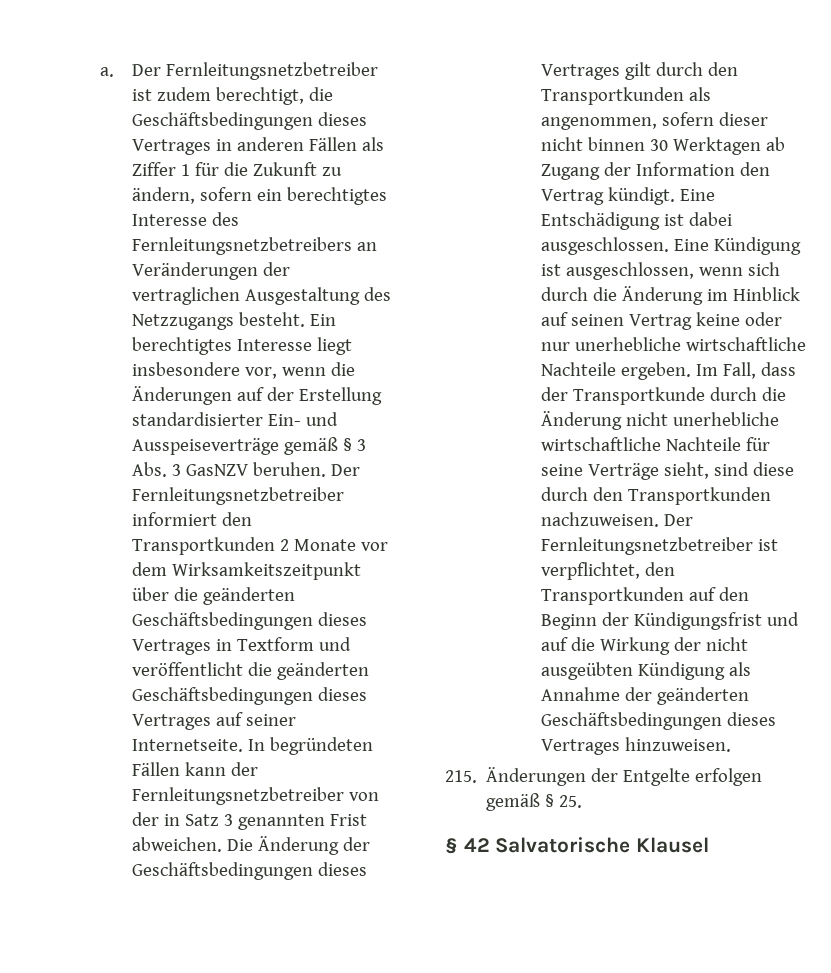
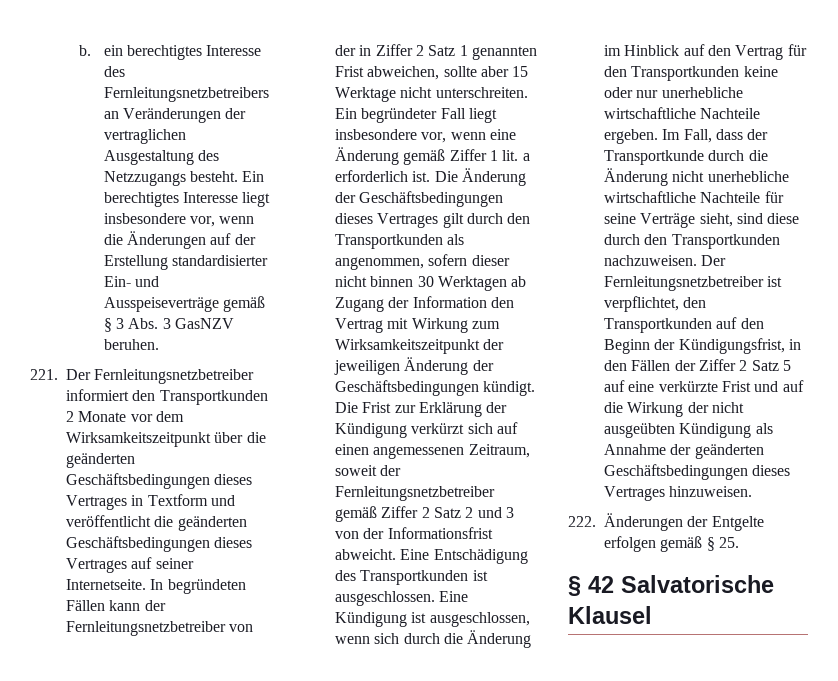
[100,62,379,80] [132,87,334,105] [132,112,368,130] [132,137,385,155] [132,162,343,176] [132,187,253,204] a. Der Fernleitungsnetzbetreiber ist zudem berechtigt, die Geschäftsbedingungen dieses Vertrages in anderen Fällen als Ziffer 1 für die Zukunft zu ändern, sofern -> [79,45,92,56] b.
(327, 469) none -> [30,369,58,380] // 221.
[185,814,368,830] [132,837,223,852] Satz 3 genannten Frist abweichen. -> [375,44,537,60] [335,66,529,80] [335,87,528,102] [335,108,497,123] [335,129,516,143] [335,147,530,165] [335,170,431,182] Ziffer 2 Satz 1 genannten Frist abweichen, sollte aber 15 Werktage nicht unterschreiten. Ein begründeter Fall liegt insbesondere vor, wenn eine Änderung gemäß Ziffer 1 lit. a erforderlich ist.
[608,187,716,205] [541,212,733,230] kündigt. Eine Entschädigung ist dabei -> [387,318,500,333] [335,339,505,354] [334,357,494,375] [335,380,536,396] [335,402,508,417] [335,422,518,438] [335,444,530,459] [335,465,402,476] [335,486,495,501] [335,506,514,522] [335,527,493,539] [335,549,528,564] [335,570,488,585] mit Wirkung zum Wirksamkeitszeitpunkt der jeweiligen Änderung der Geschäftsbedingungen kündigt. Die Frist zur Erklärung der Kündigung verkürzt sich auf einen angemessenen Zeitraum, soweit der Fernleitungsnetzbetreiber gemäß Ziffer 2 Satz 2 und 3 von der Informationsfrist abweicht. Eine Entschädigung des Transportkunden ist
[571,314,693,330] seinen Vertrag -> [707,44,807,60] [604,66,740,81] den Vertrag für den Transportkunden
[634,612,763,630] Kündigungsfrist -> [678,338,801,354] [604,359,791,371] [604,380,751,392] Kündigungsfrist, in den Fällen der Ziffer 2 Satz 5 auf eine verkürzte Frist
[445,770,477,783] 215. -> [568,516,596,527] 222.

